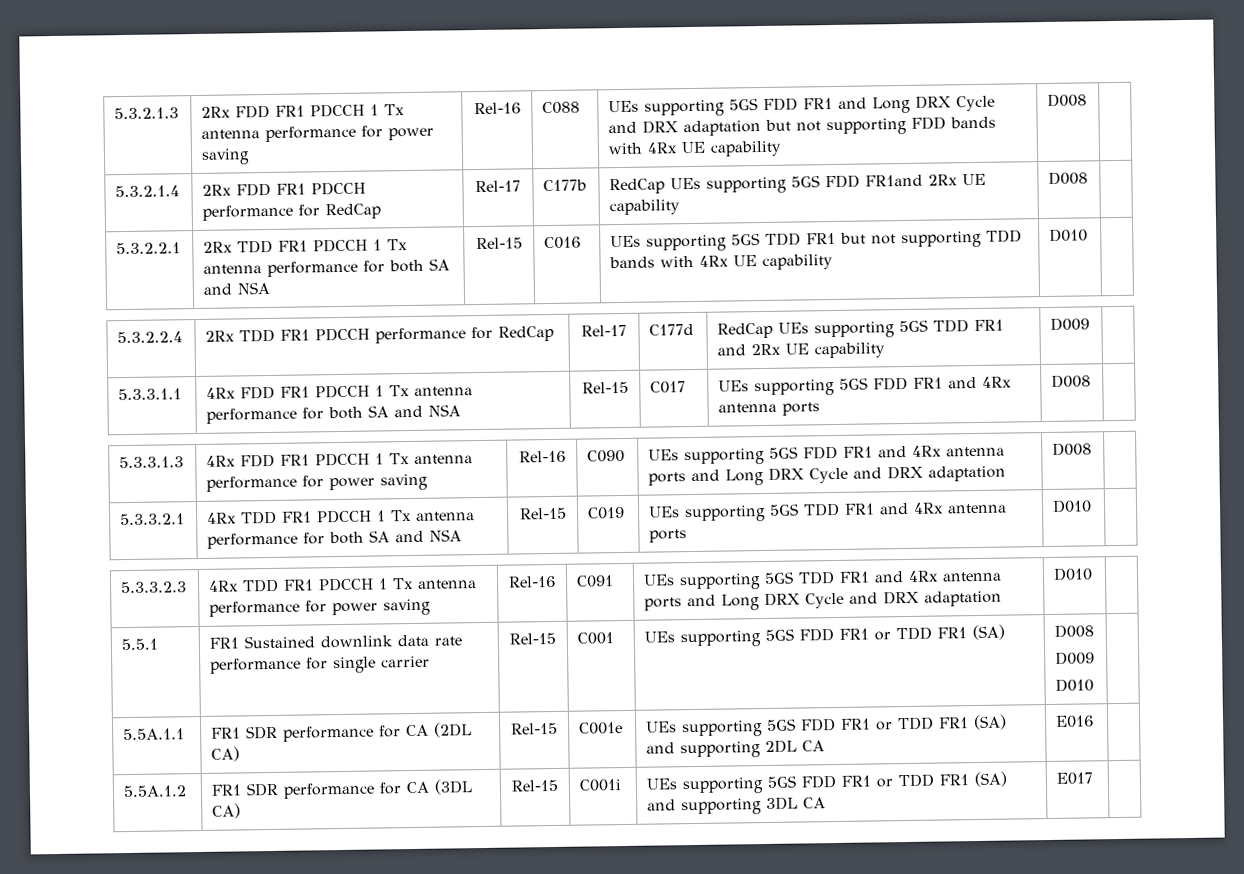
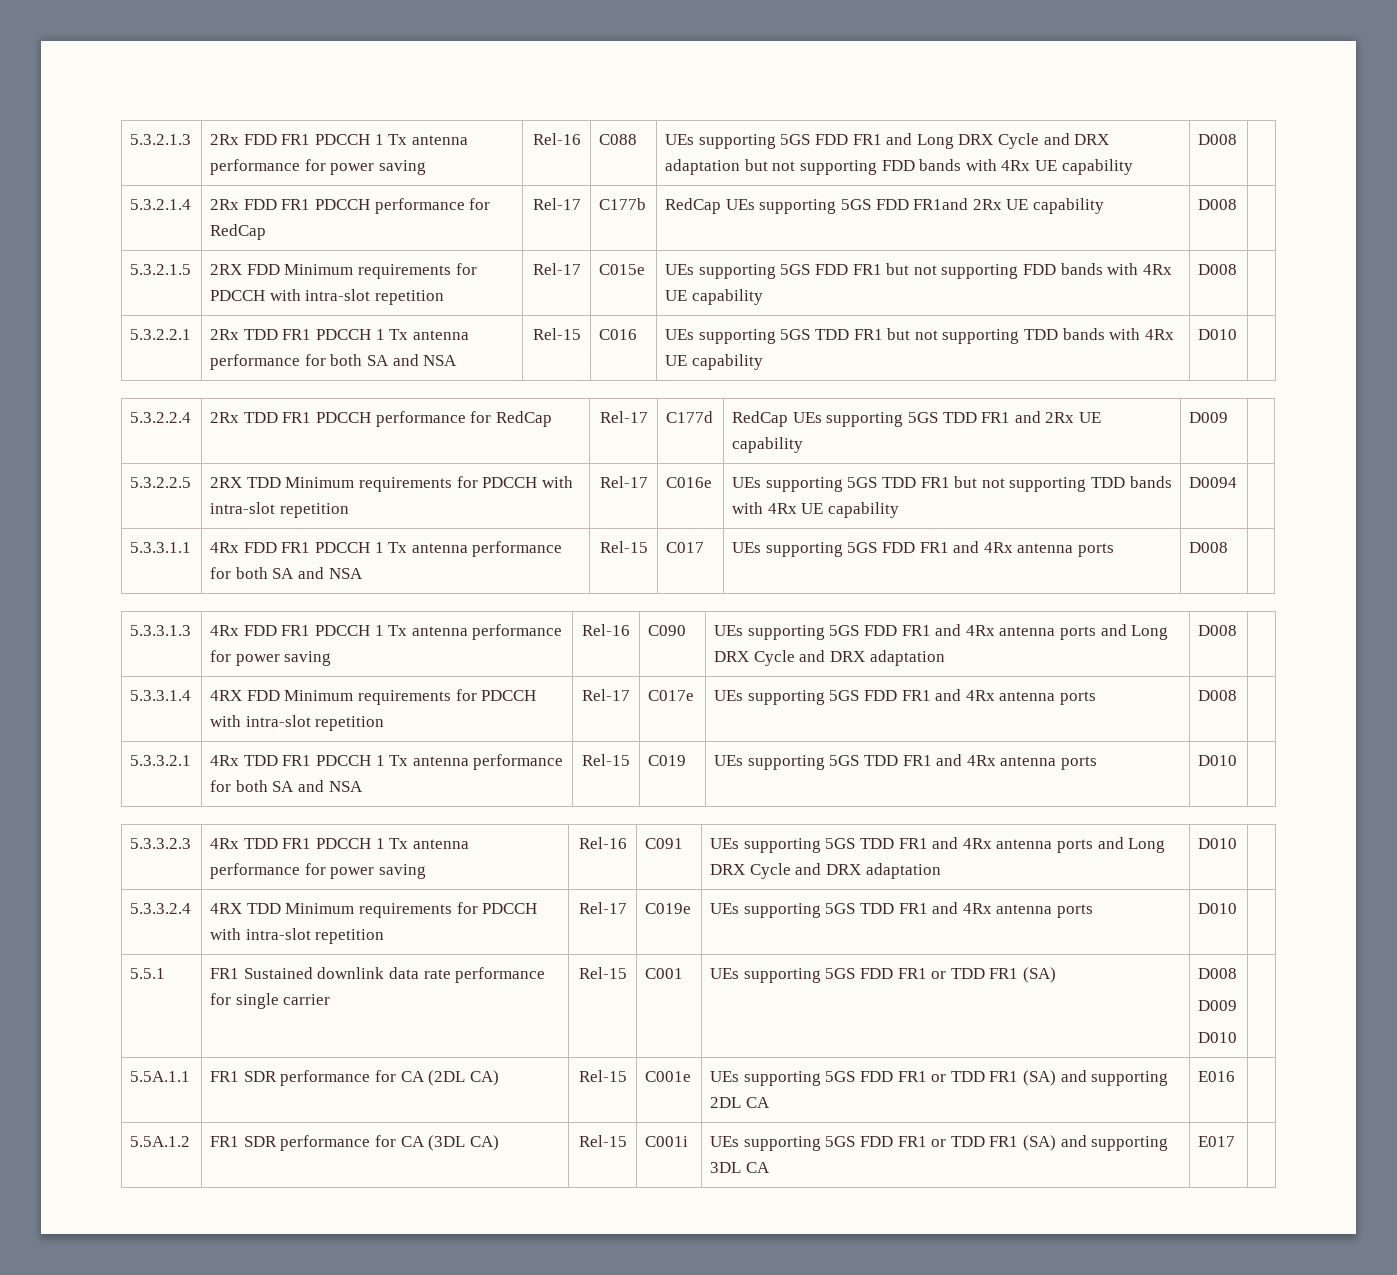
(1089, 178) none -> [130,264,192,275] [210,263,477,279] [210,289,445,305] [532,263,581,275] [599,264,646,275] [665,263,1172,279] [665,289,763,305] [1198,264,1238,275] // 5.3.2.1.5 | 2RX FDD Minimum requirements for PDCCH with intra-slot repetition | Rel-17 | C015e | UEs supporting 5GS FDD FR1 but not supporting FDD bands with 4Rx UE capability | D008 |
(1091, 324) none -> [130,477,192,488] [210,476,573,492] [210,502,349,518] [599,476,648,488] [666,477,713,488] [732,476,1172,492] [732,502,900,518] [1189,477,1238,488] // 5.3.2.2.5 | 2RX TDD Minimum requirements for PDCCH with intra-slot repetition | Rel-17 | C016e | UEs supporting 5GS TDD FR1 but not supporting TDD bands with 4Rx UE capability | D0094 |
(1093, 449) none -> [130,690,192,701] [210,689,537,705] [210,715,385,731] [582,689,630,701] [648,690,695,701] [714,689,1096,705] [1198,690,1238,701] // 5.3.3.1.4 | 4RX FDD Minimum requirements for PDCCH with intra-slot repetition | Rel-17 | C017e | UEs supporting 5GS FDD FR1 and 4Rx antenna ports | D008 |
(1094, 574) none -> [130,903,192,914] [210,902,538,918] [210,928,385,944] [578,902,627,914] [645,903,692,914] [710,902,1093,918] [1198,903,1238,914] // 5.3.3.2.4 | 4RX TDD Minimum requirements for PDCCH with intra-slot repetition | Rel-17 | C019e | UEs supporting 5GS TDD FR1 and 4Rx antenna ports | D010 |

